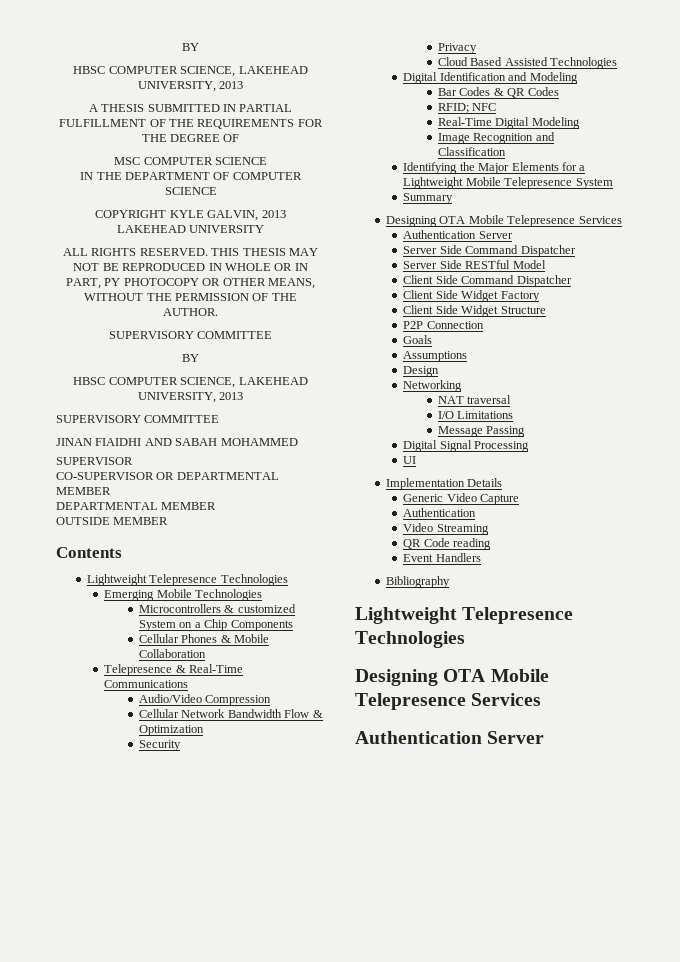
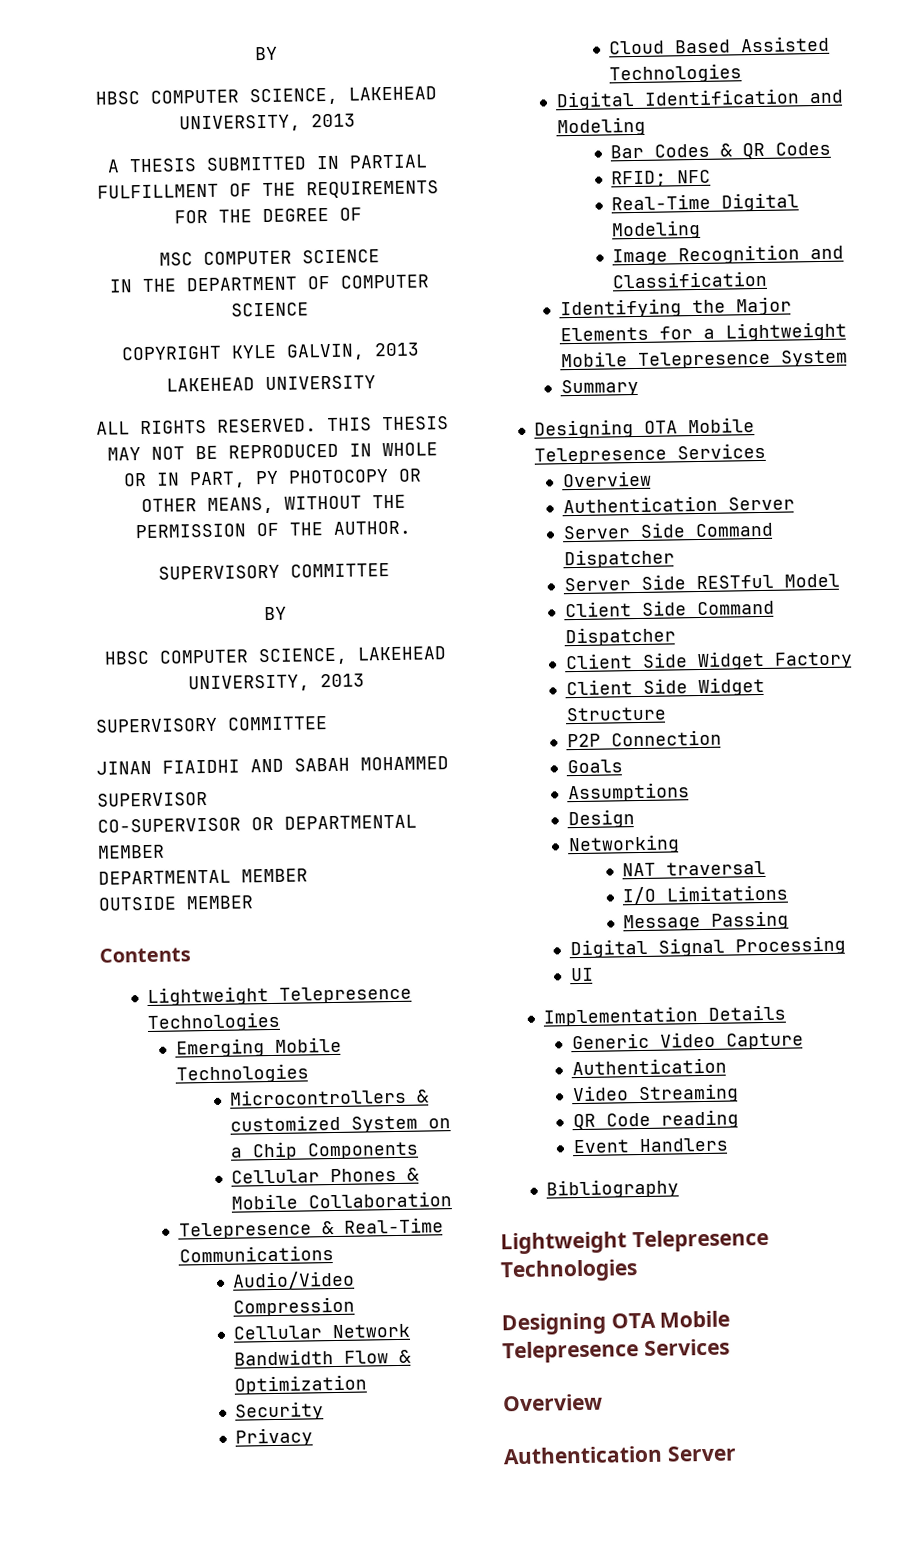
(622, 220) none -> [561,470,652,488] // Overview
(542, 699) none -> [502,1393,603,1412] // Overview

